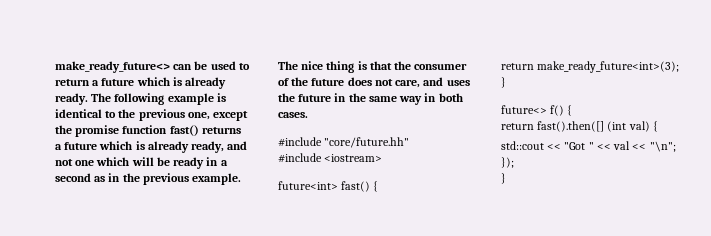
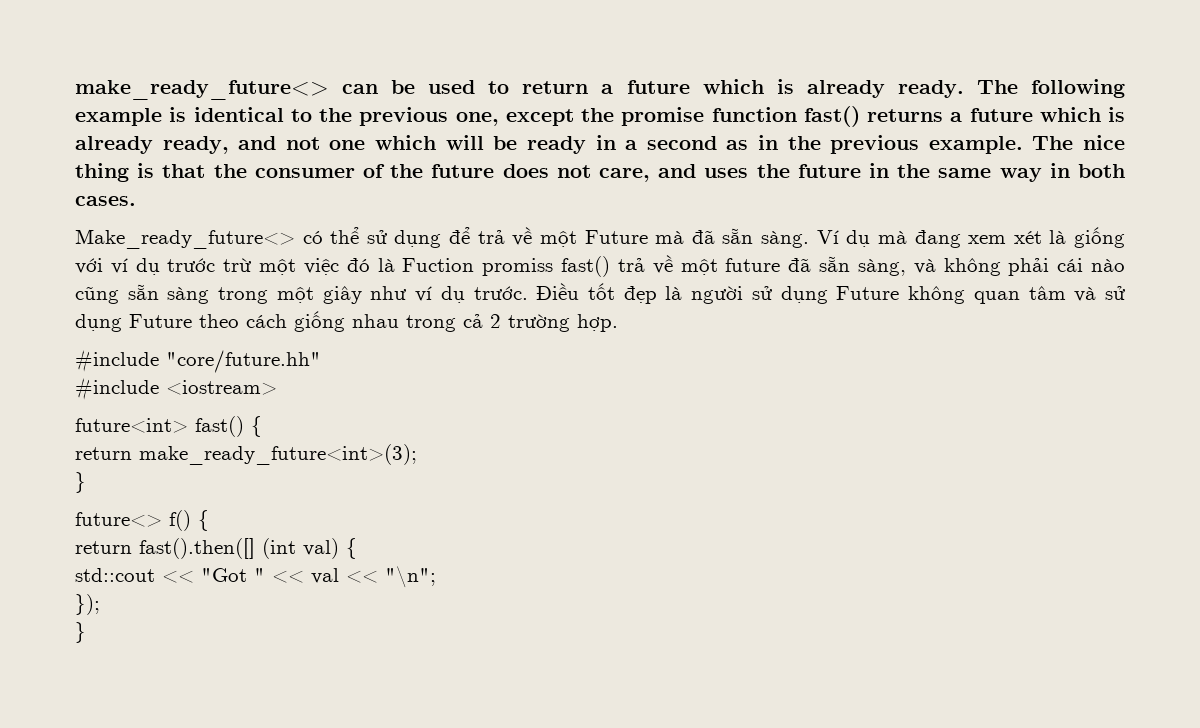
(308, 115) none -> [75,227,1125,249] [75,255,1126,277] [75,283,1127,304] [75,311,618,332] // Make_ready_future<> có thể sử dụng để trả về một Future mà đã sẵn sàng. Ví dụ mà đang xem xét là giống với ví dụ trước trừ một việc đó là Fuction promiss fast() trả về một future đã sẵn sàng, và không phải cái nào cũng sẵn sàng trong một giây như ví dụ trước. Điều tốt đẹp là người sử dụng Future không quan tâm và sử dụng Future theo cách giống nhau trong cả 2 trường hợp.

